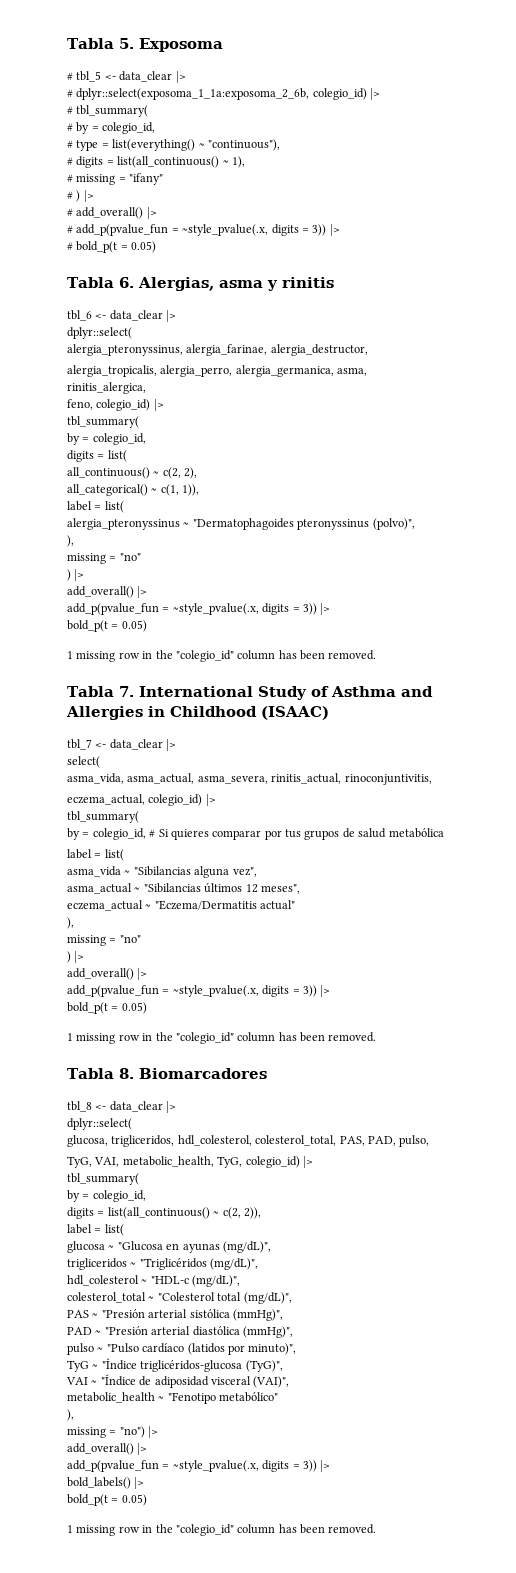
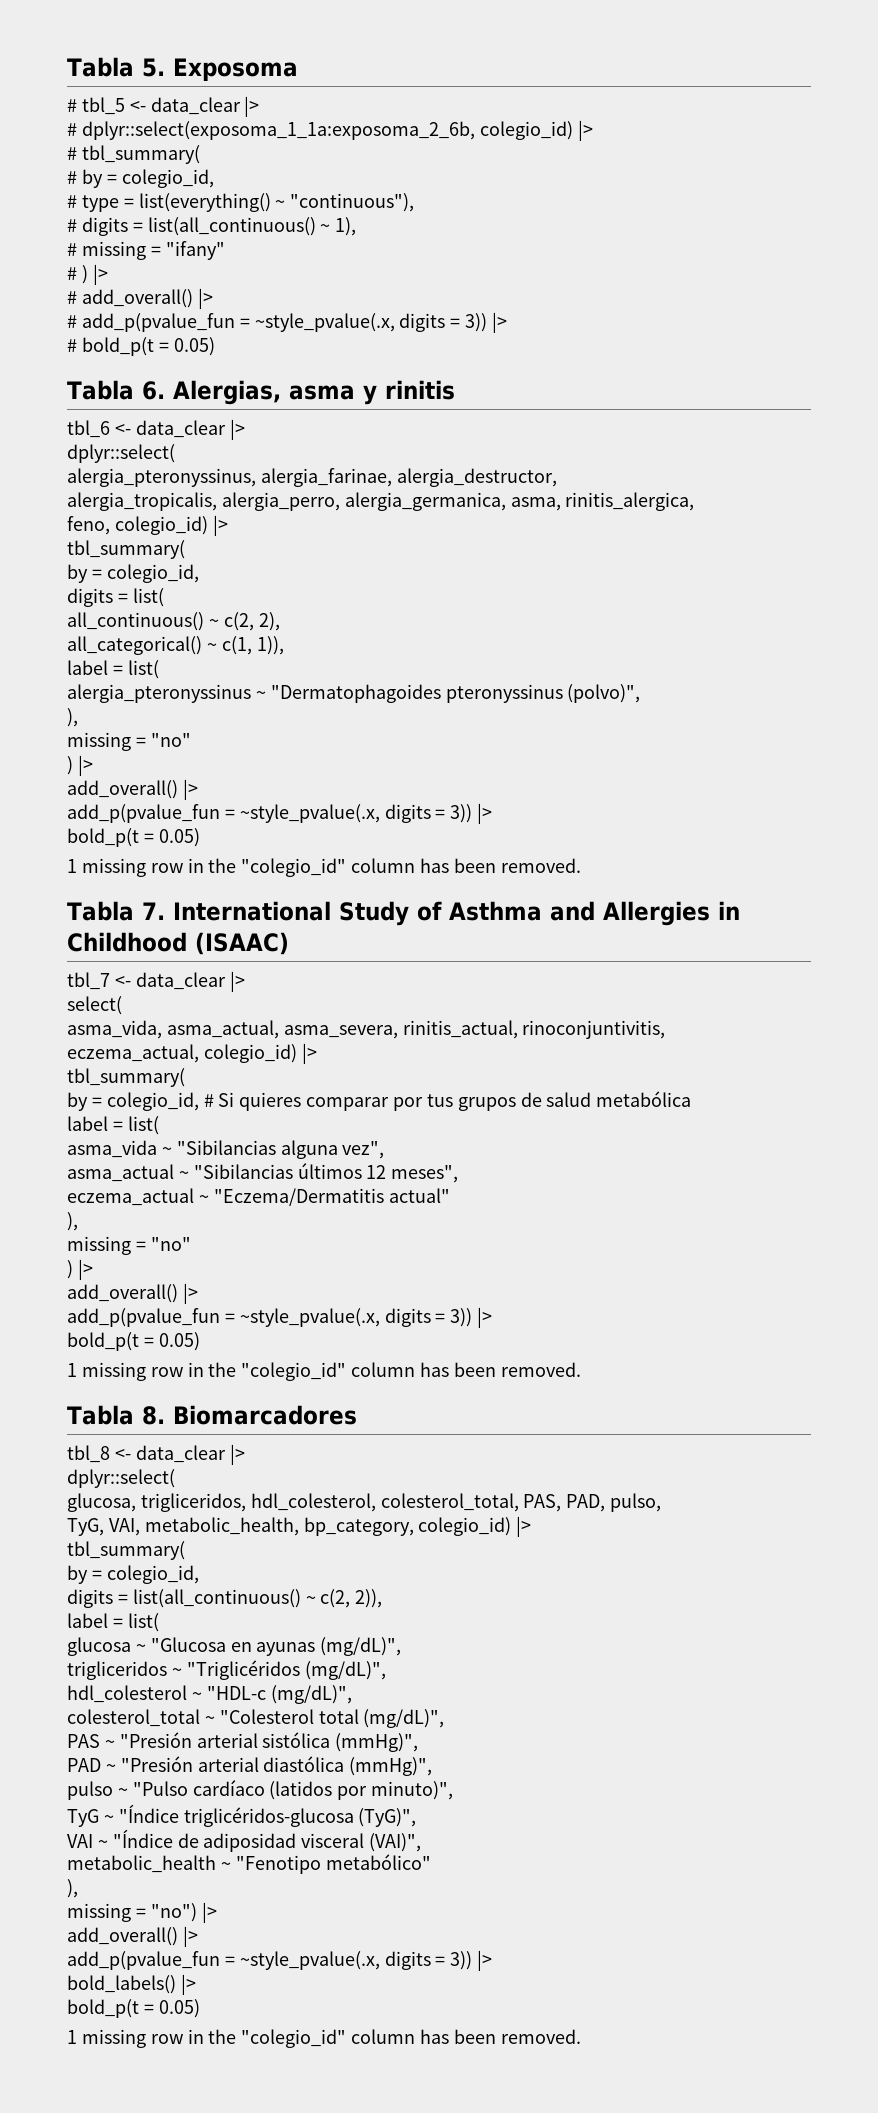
[217,1156,243,1168] TyG, -> [303,1517,414,1536] bp_category,

